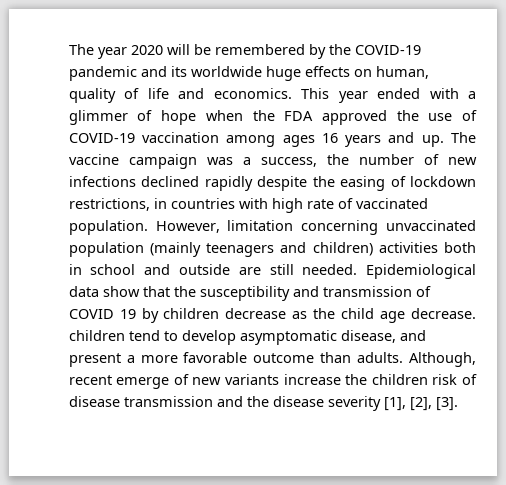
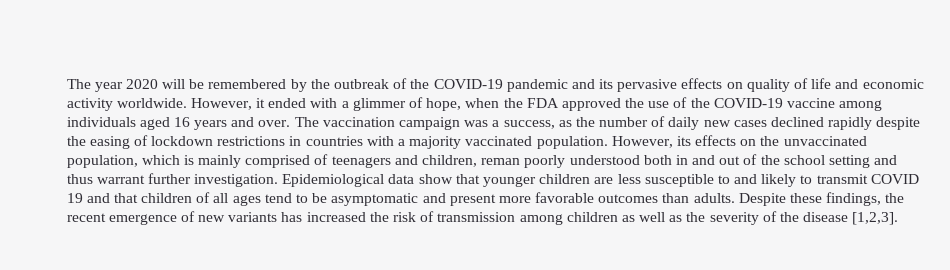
(351, 49) none -> [334,78,430,89] outbreak of the
[190,66,429,81] worldwide huge effects on human, -> [617,78,743,92] pervasive effects on
[213,88,368,103] economics. This year -> [862,79,924,89] [66,98,266,111] economic activity worldwide. However, it
[161,110,197,125] hope -> [426,98,462,111] hope,
[68,132,476,147] [68,154,119,165] COVID-19 vaccination among ages 16 years and up. The vaccine -> [690,98,883,111] [66,117,395,130] the COVID-19 vaccine among individuals aged 16 years and over. The vaccination
(317, 162) none -> [558,120,572,127] as
[447,157,477,165] [68,176,136,187] new infections -> [668,117,767,130] daily new cases
[68,198,150,211] restrictions, -> [217,136,286,146] restrictions
[271,198,428,213] [68,220,476,235] [68,242,476,257] [68,264,476,279] [68,286,431,301] [68,308,477,323] [68,330,396,345] high rate of vaccinated population. However, limitation concerning unvaccinated population (mainly teenagers and children) activities both in school and outside are still needed. Epidemiological data show that the susceptibility and transmission of COVID 19 by children decrease as the child age decrease. children tend to develop asymptomatic disease, -> [398,135,867,149] [66,154,898,168] [66,173,919,187] [66,192,419,206] a majority vaccinated population. However, its effects on the unvaccinated population, which is mainly comprised of teenagers and children, reman poorly understood both in and out of the school setting and thus warrant further investigation. Epidemiological data show that younger children are less susceptible to and likely to transmit COVID 19 and that children of all ages tend to be asymptomatic
[126,355,135,363] a -> (496, 200) none
[253,353,315,363] outcome -> [598,194,659,203] outcomes
[409,352,476,367] [68,374,477,389] [68,396,458,411] Although, recent emerge of new variants increase the children risk of disease transmission and the disease severity [1], [2], [3]. -> [738,192,905,206] [66,211,899,225] Despite these findings, the recent emergence of new variants has increased the risk of transmission among children as well as the severity of the disease [1,2,3].

